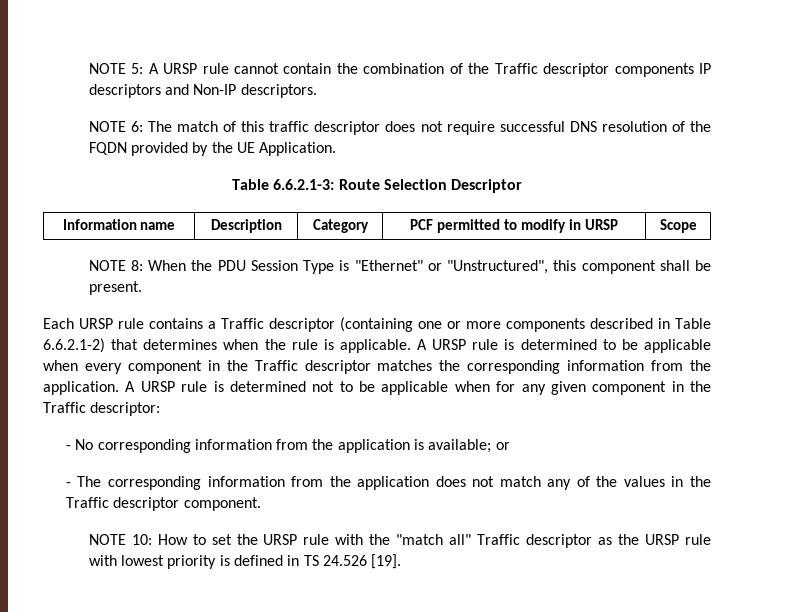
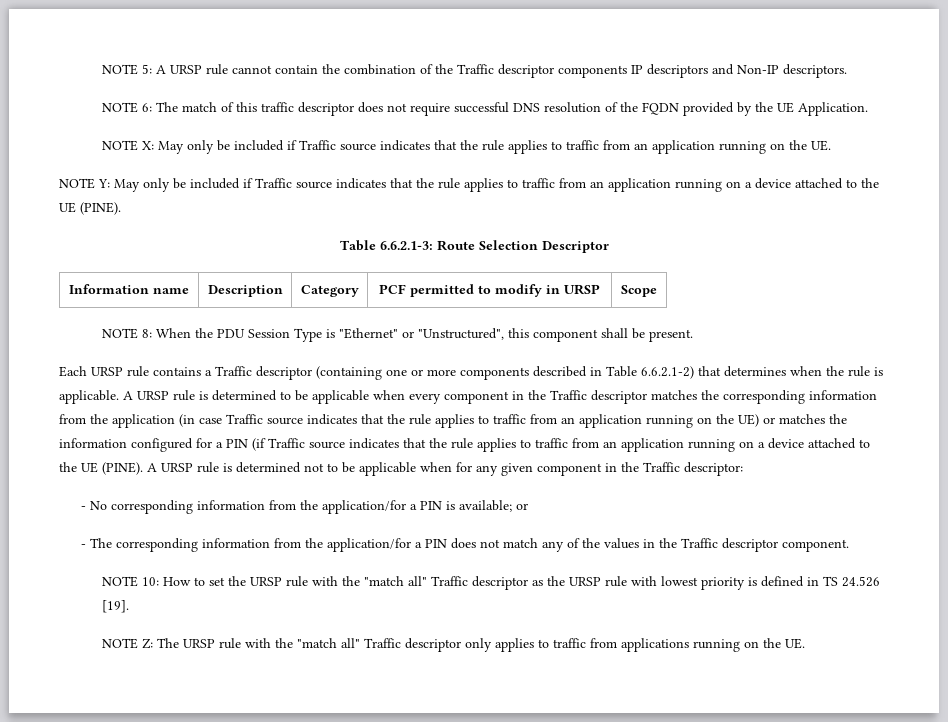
(337, 149) none -> [102,140,832,154] [59,178,879,192] [59,202,121,215] // NOTE X: May only be included if Traffic source indicates that the rule applies to traffic from an application running on the UE. // NOTE Y: May only be included if Traffic source indicates that the rule applies to traffic from an application running on a device attached to the UE (PINE).
[43,381,119,395] application. -> [112,414,847,428] [59,438,870,452] [59,462,143,475] application (in case Traffic source indicates that the rule applies to traffic from an application running on the UE) or matches the information configured for a PIN (if Traffic source indicates that the rule applies to traffic from an application running on a device attached to the UE (PINE).
[337,439,410,453] application -> [321,500,442,514] application/for a PIN
[357,476,430,490] application -> [326,538,447,552] application/for a PIN
(402, 561) none -> [102,638,806,652] // NOTE Z: The URSP rule with the "match all" Traffic descriptor only applies to traffic from applications running on the UE.

